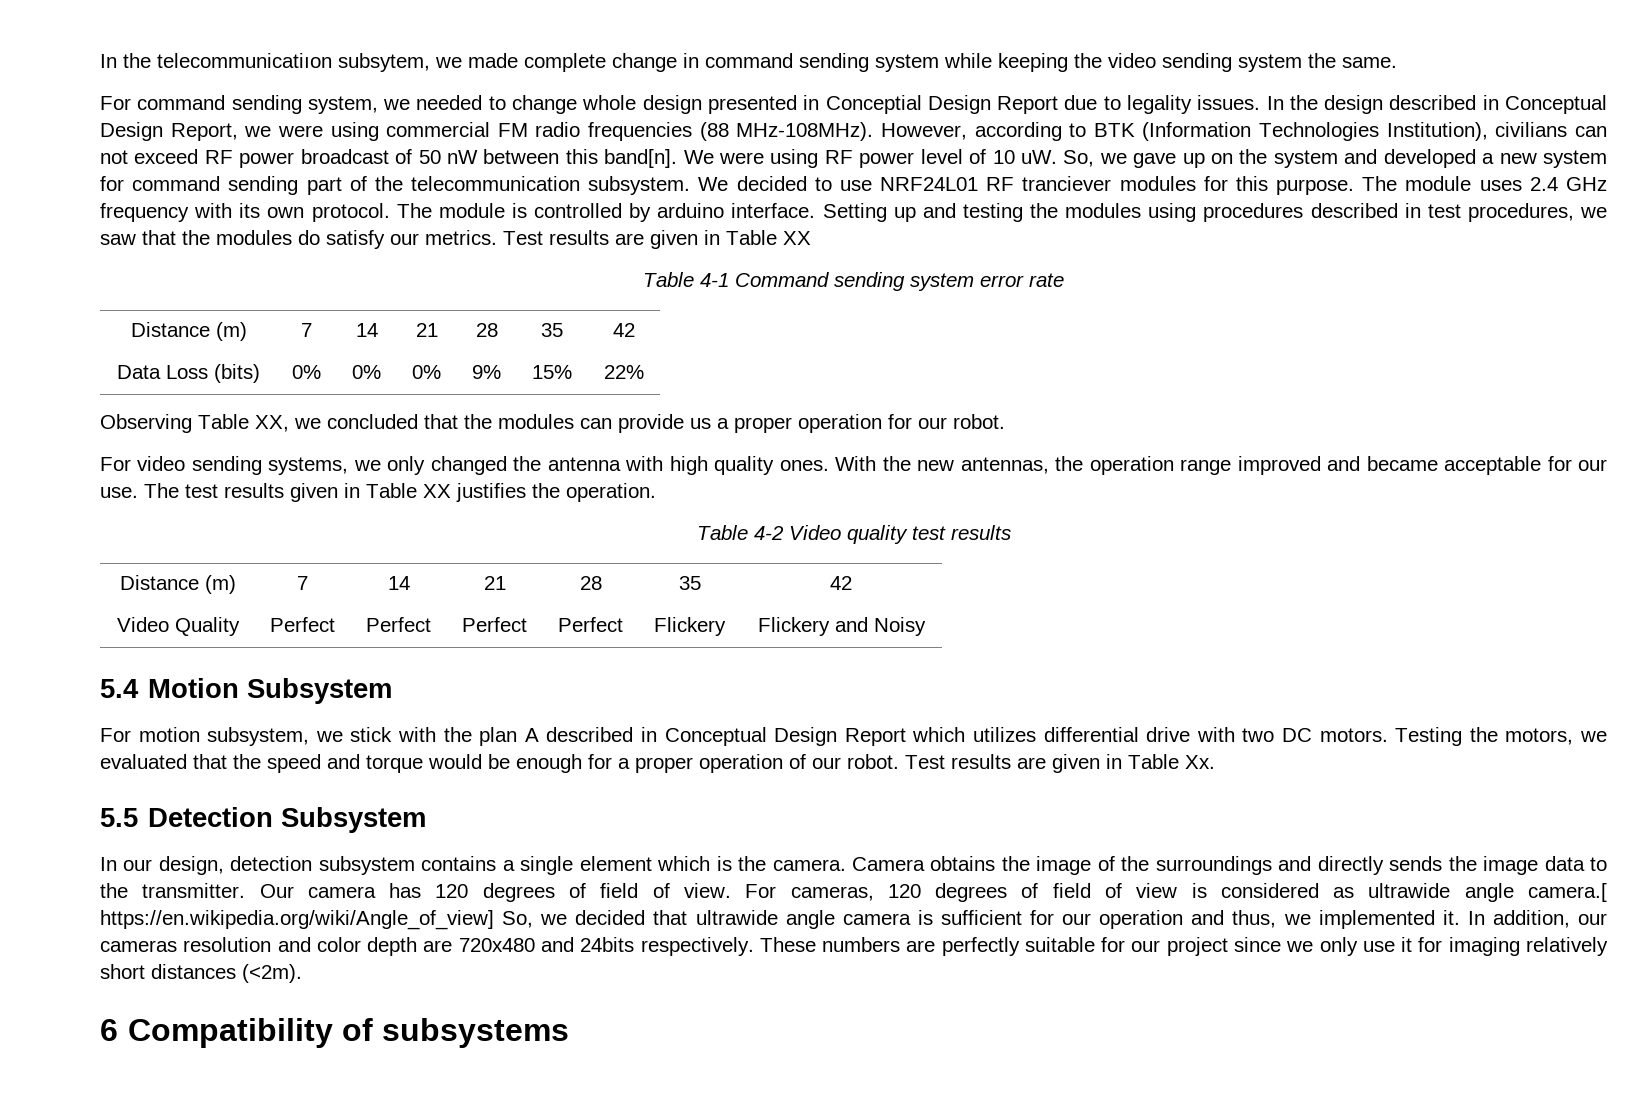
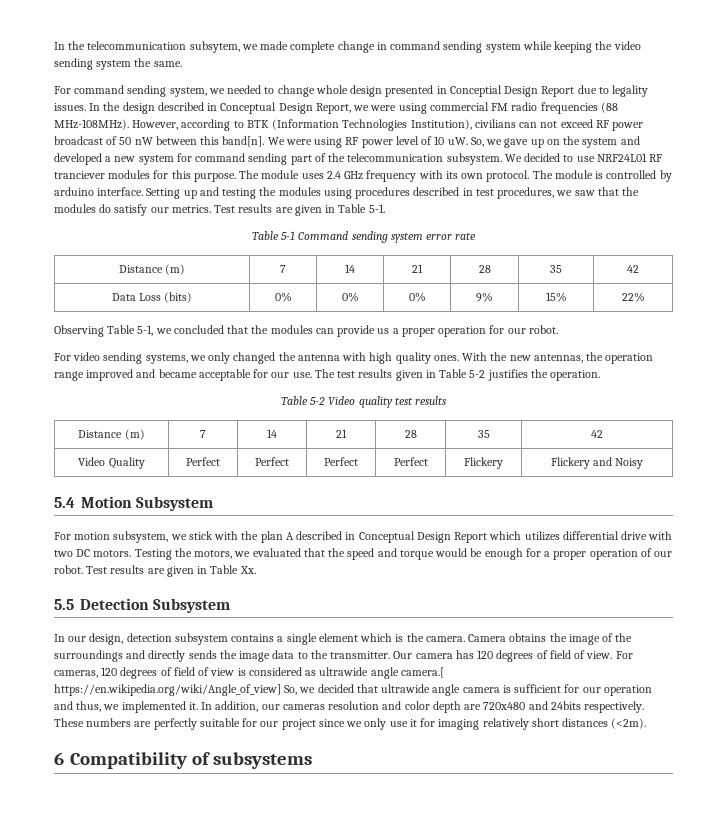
[783,231,811,245] [643,272,729,287] XX // Table 4-1 -> [368,204,385,213] [251,231,296,240] 5-1. // Table 5-1
[255,415,289,432] XX, -> [137,325,154,336] 5-1,
[423,484,451,498] XX -> [469,370,486,378] 5-2
[753,526,784,540] 4-2 -> [310,397,326,405] 5-2

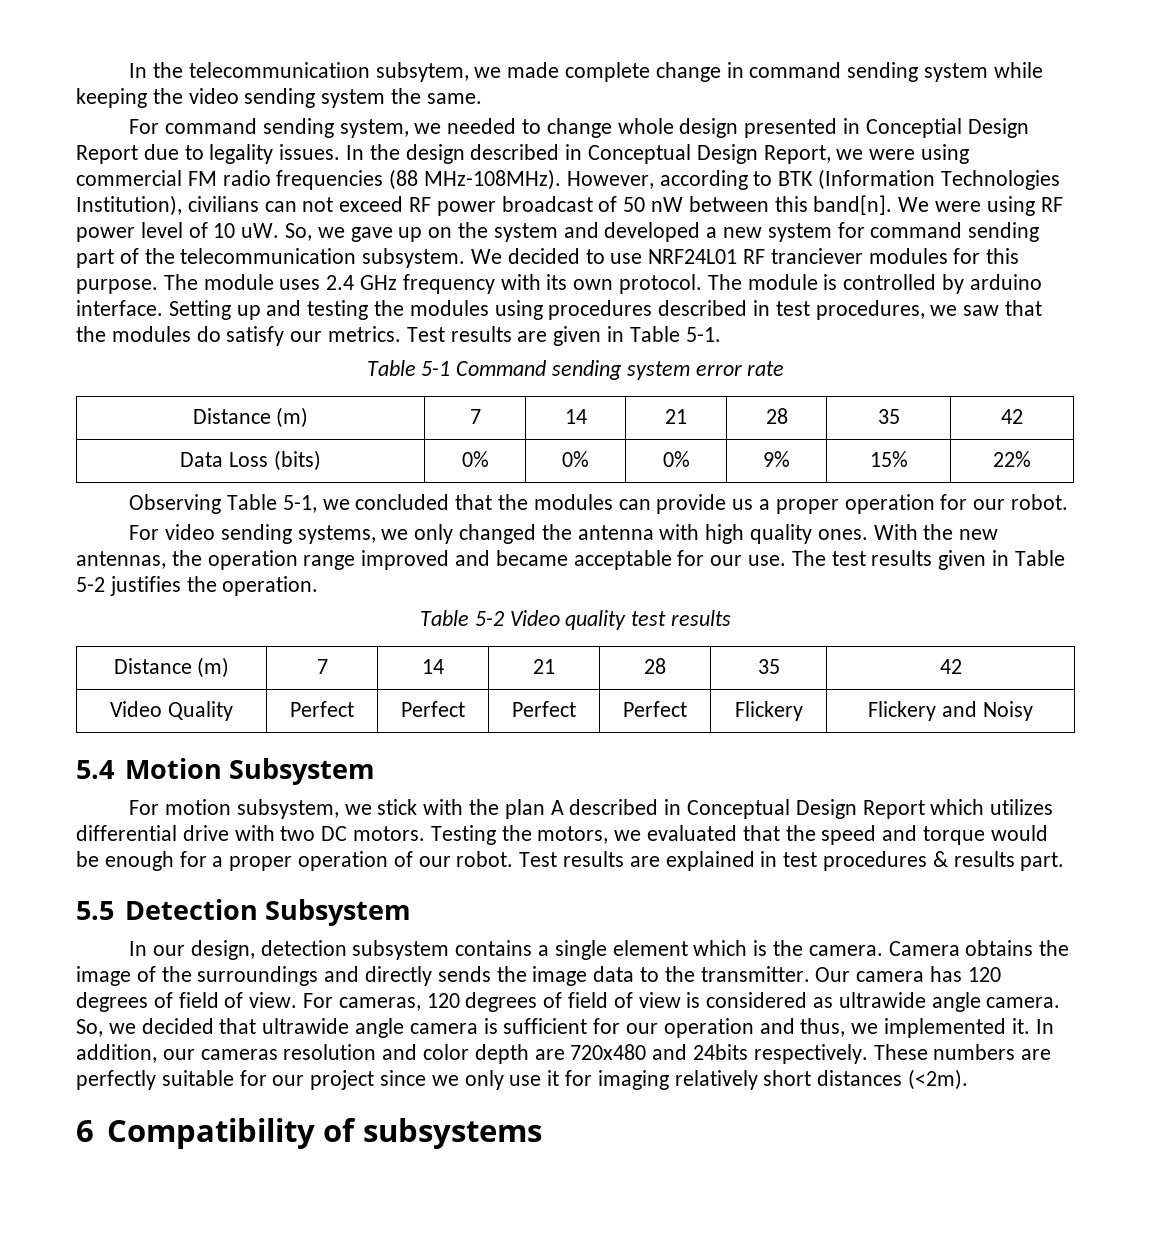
[166,565,256,577] given in Table Xx. -> [665,851,1065,871] explained in test procedures & results part.
[400,667,444,678] [54,684,281,696] camera.[ https://en.wikipedia.org/wiki/Angle_of_view] -> [986,997,1061,1008] camera.

